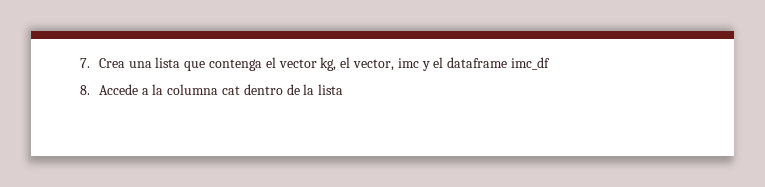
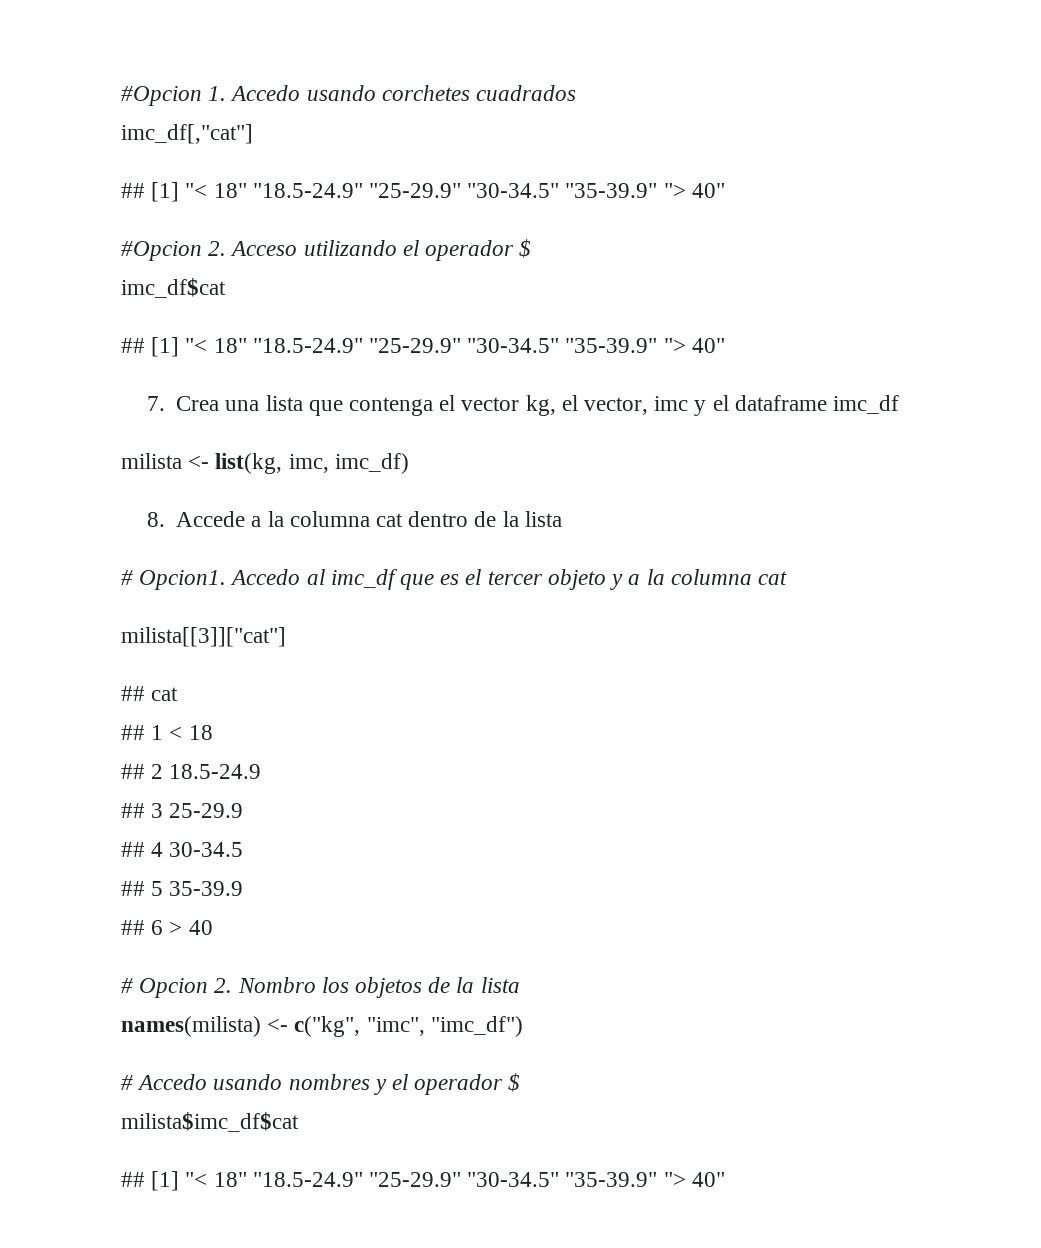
(80, 63) none -> [121,85,577,106] [121,124,253,144] [121,182,725,202] [121,239,532,261] [121,278,226,298] [121,337,725,357] #Opcion 1. Accedo usando corchetes cuadrados // imc_df[,"cat"] // ## [1] "< 18" "18.5-24.9" "25-29.9" "30-34.5" "35-39.9" "> 40" // #Opcion 2. Acceso utilizando el operador $ // imc_df$cat // ## [1] "< 18" "18.5-24.9" "25-29.9" "30-34.5" "35-39.9" "> 40" //
(550, 63) none -> [121,453,409,474] // milista <- list(kg, imc, imc_df)
(344, 89) none -> [121,569,787,590] [121,627,286,647] [121,686,179,701] [121,725,213,740] [121,764,262,779] [121,803,244,818] [121,842,244,857] [121,881,244,896] [121,920,213,935] [121,977,520,998] [121,1016,523,1037] [121,1073,521,1095] [121,1112,299,1132] [121,1171,725,1191] // # Opcion1. Accedo al imc_df que es el tercer objeto y a la columna cat // milista[[3]]["cat"] // ## cat // ## 1 < 18 // ## 2 18.5-24.9 // ## 3 25-29.9 // ## 4 30-34.5 // ## 5 35-39.9 // ## 6 > 40 // # Opcion 2. Nombro los objetos de la lista // names(milista) <- c("kg", "imc", "imc_df") // # Accedo usando nombres y el operador $ // milista$imc_df$cat // ## [1] "< 18" "18.5-24.9" "25-29.9" "30-34.5" "35-39.9" "> 40"

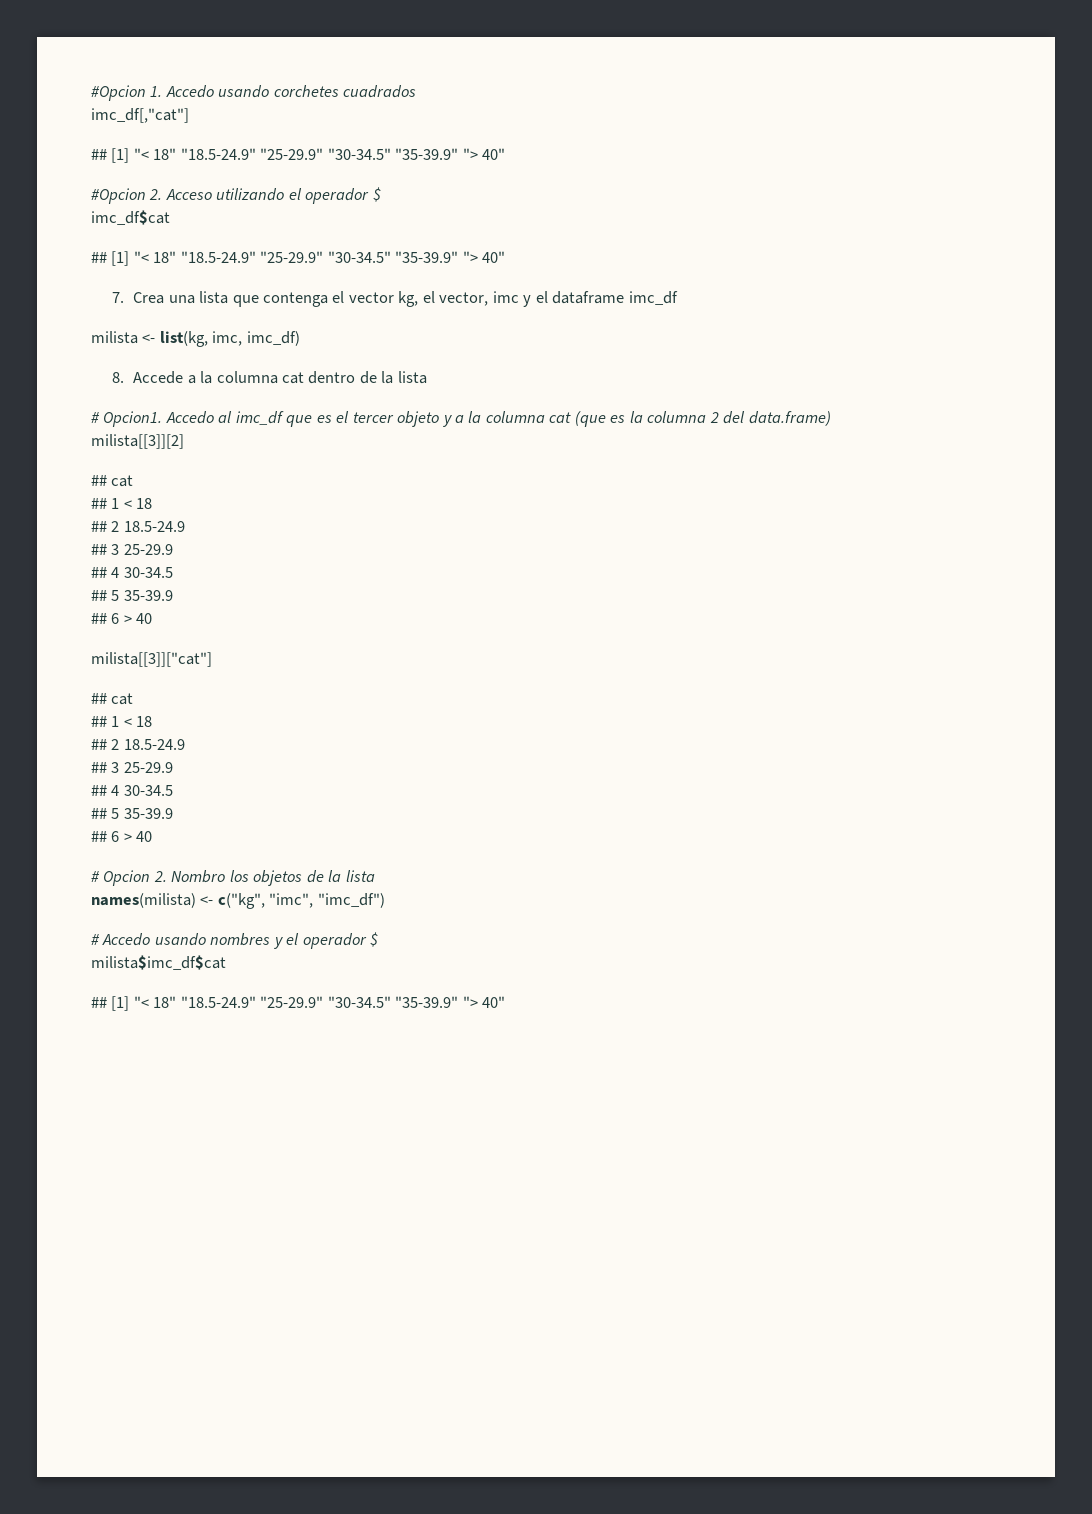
(787, 578) none -> [574,411,831,427] [91,434,184,449] [91,475,134,487] [91,498,153,509] [91,521,185,532] [91,544,173,555] [91,567,173,578] [91,590,173,601] [91,613,153,624] (que es la columna 2 del data.frame) // milista[[3]][2] // ## cat // ## 1 < 18 // ## 2 18.5-24.9 // ## 3 25-29.9 // ## 4 30-34.5 // ## 5 35-39.9 // ## 6 > 40

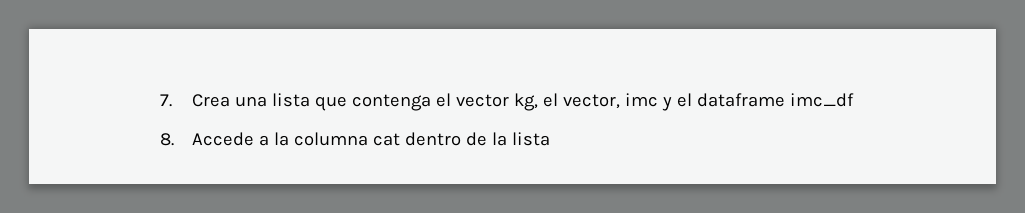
[91,85,417,101] [91,108,189,123] [91,148,506,163] [91,187,381,204] [91,210,170,225] [91,251,506,266] #Opcion 1. Accedo usando corchetes cuadrados // imc_df[,"cat"] // ## [1] "< 18" "18.5-24.9" "25-29.9" "30-34.5" "35-39.9" "> 40" // #Opcion 2. Acceso utilizando el operador $ // imc_df$cat // ## [1] "< 18" "18.5-24.9" "25-29.9" "30-34.5" "35-39.9" "> 40" // -> (159, 100) none
[91,331,300,347] // milista <- list(kg, imc, imc_df) -> (854, 100) none
[91,411,831,427] [91,434,184,449] [91,475,134,487] [91,498,153,509] [91,521,185,532] [91,544,173,555] [91,567,173,578] [91,590,173,601] [91,613,153,624] [91,652,212,667] [91,693,134,705] [91,716,153,727] [91,739,185,750] [91,762,173,773] [91,785,173,796] [91,808,173,819] [91,831,153,842] [91,870,375,886] [91,893,385,909] [91,932,379,949] [91,955,226,970] [91,996,506,1011] // # Opcion1. Accedo al imc_df que es el tercer objeto y a la columna cat (que es la columna 2 del data.frame) // milista[[3]][2] // ## cat // ## 1 < 18 // ## 2 18.5-24.9 // ## 3 25-29.9 // ## 4 30-34.5 // ## 5 35-39.9 // ## 6 > 40 // milista[[3]]["cat"] // ## cat // ## 1 < 18 // ## 2 18.5-24.9 // ## 3 25-29.9 // ## 4 30-34.5 // ## 5 35-39.9 // ## 6 > 40 // # Opcion 2. Nombro los objetos de la lista // names(milista) <- c("kg", "imc", "imc_df") // # Accedo usando nombres y el operador $ // milista$imc_df$cat // ## [1] "< 18" "18.5-24.9" "25-29.9" "30-34.5" "35-39.9" "> 40" -> (550, 139) none

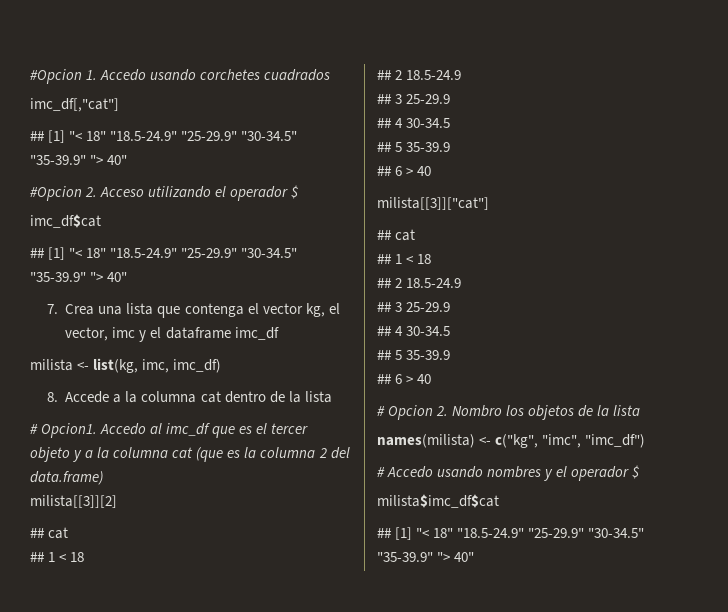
(159, 100) none -> [30,69,331,84] [30,98,119,112] [30,130,298,143] [30,155,128,165] [30,185,299,201] [30,214,101,228] [30,247,298,260] [30,272,128,282] #Opcion 1. Accedo usando corchetes cuadrados // imc_df[,"cat"] // ## [1] "< 18" "18.5-24.9" "25-29.9" "30-34.5" "35-39.9" "> 40" // #Opcion 2. Acceso utilizando el operador $ // imc_df$cat // ## [1] "< 18" "18.5-24.9" "25-29.9" "30-34.5" "35-39.9" "> 40" //
(854, 100) none -> [30,358,222,373] // milista <- list(kg, imc, imc_df)
(550, 139) none -> [30,423,309,438] [30,447,350,462] [30,471,103,485] [30,495,117,508] [30,527,69,539] [30,552,85,562] [377,70,462,80] [377,94,451,104] [377,118,451,128] [377,142,451,152] [377,166,432,176] [377,197,489,210] [377,229,416,241] [377,254,432,264] [377,278,462,288] [377,302,451,312] [377,326,451,336] [377,350,451,360] [377,374,432,384] [377,405,641,420] [377,434,646,448] [377,465,640,481] [377,494,499,508] [377,527,645,540] [377,552,475,562] // # Opcion1. Accedo al imc_df que es el tercer objeto y a la columna cat (que es la columna 2 del data.frame) // milista[[3]][2] // ## cat // ## 1 < 18 // ## 2 18.5-24.9 // ## 3 25-29.9 // ## 4 30-34.5 // ## 5 35-39.9 // ## 6 > 40 // milista[[3]]["cat"] // ## cat // ## 1 < 18 // ## 2 18.5-24.9 // ## 3 25-29.9 // ## 4 30-34.5 // ## 5 35-39.9 // ## 6 > 40 // # Opcion 2. Nombro los objetos de la lista // names(milista) <- c("kg", "imc", "imc_df") // # Accedo usando nombres y el operador $ // milista$imc_df$cat // ## [1] "< 18" "18.5-24.9" "25-29.9" "30-34.5" "35-39.9" "> 40"

